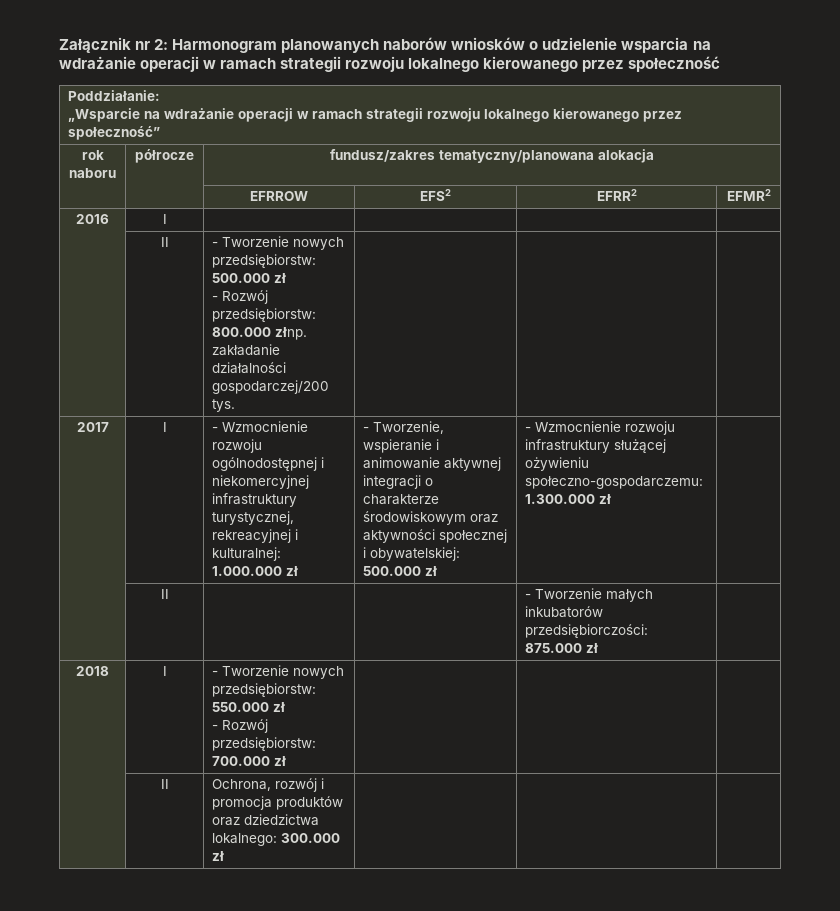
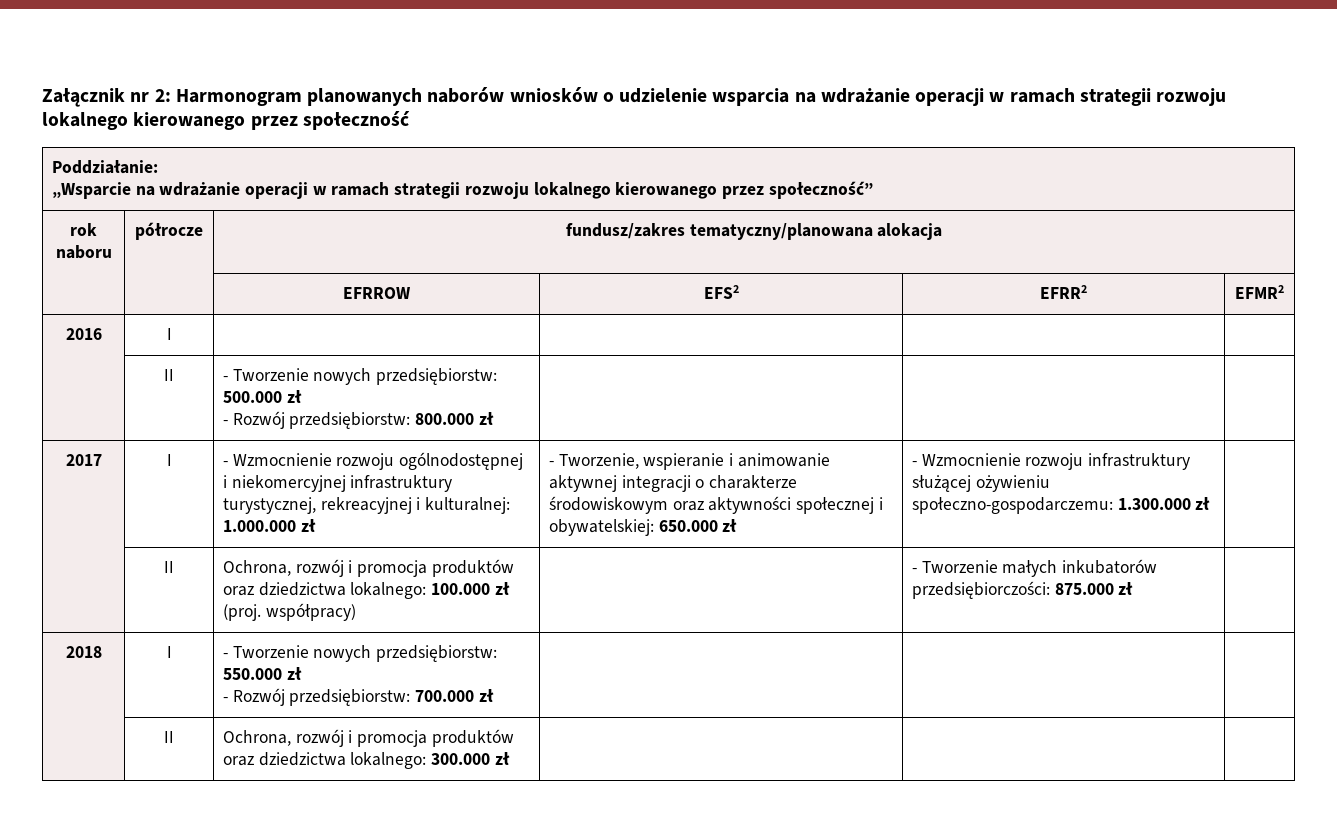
[275,327,308,340] [212,344,281,356] [212,362,287,374] [212,380,330,394] [212,399,236,412] złnp. zakładanie działalności gospodarczej/200 tys. -> [478,412,494,425] zł
[363,566,422,576] 500.000 -> [658,520,718,532] 650.000
(169, 594) none -> [222,559,514,577] [222,582,510,599] [222,603,356,621] Ochrona, rozwój i promocja produktów oraz dziedzictwa lokalnego: 100.000 zł (proj. współpracy)

